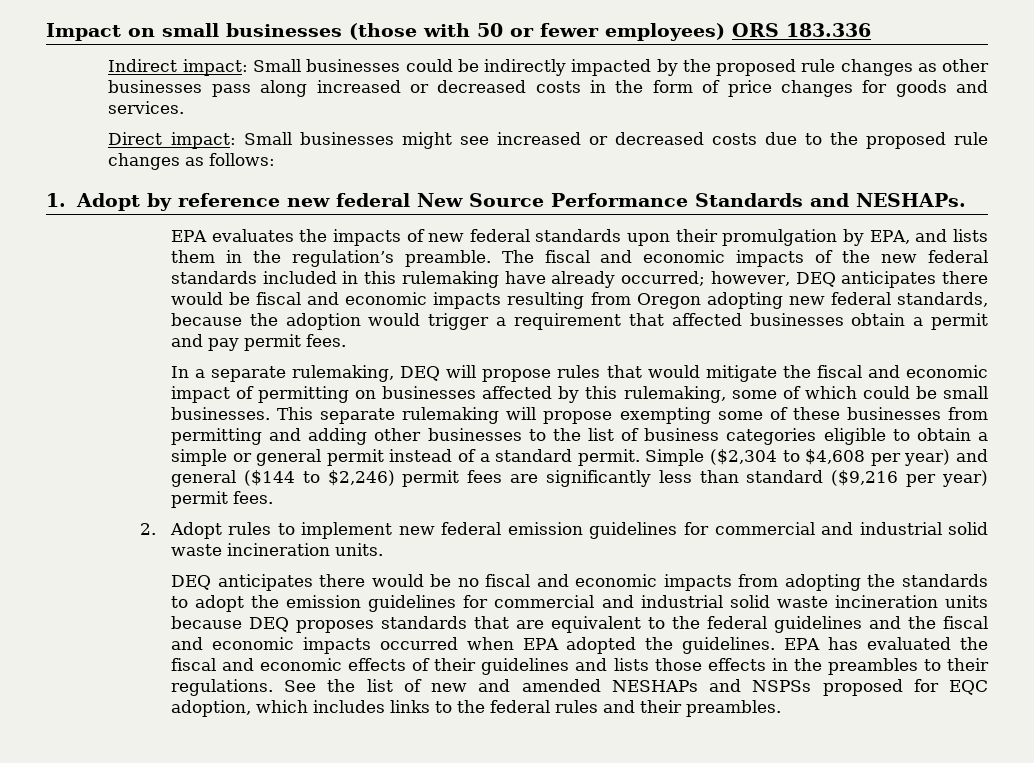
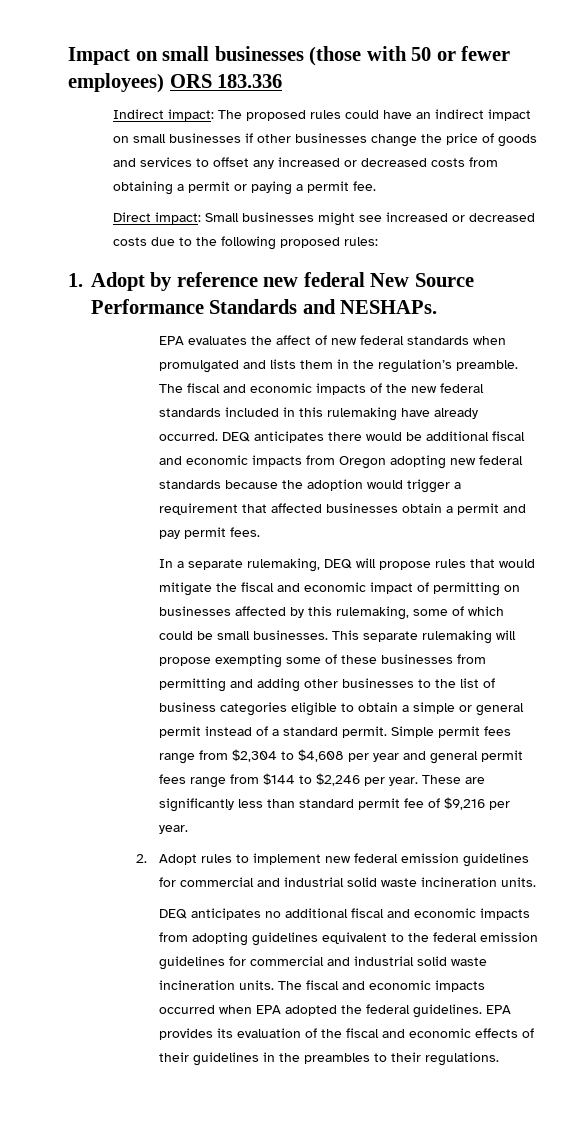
[252,59,990,76] [108,80,989,97] [108,101,185,114] Small businesses could be indirectly impacted by the proposed rule changes as other businesses pass along increased or decreased costs in the form of price changes for goods and services. -> [218,109,532,121] [113,133,538,147] [113,157,499,169] [113,181,377,195] The proposed rules could have an indirect impact on small businesses if other businesses change the price of goods and services to offset any increased or decreased costs from obtaining a permit or paying a permit fee.
[865,132,988,149] [108,153,276,170] proposed rule changes as follows: -> [221,236,379,250] following proposed rules:
[332,229,401,246] impacts -> [275,335,311,345] affect
[627,229,910,246] upon their promulgation by EPA, -> [472,336,506,345] [158,360,239,373] when promulgated
[621,271,988,288] [170,292,585,309] occurred; however, DEQ anticipates there would be fiscal and economic impacts resulting -> [158,431,525,443] [158,455,302,467] occurred. DEQ anticipates there would be additional fiscal and economic impacts
[896,292,988,307] standards, -> [158,480,221,489] standards
[709,449,777,465] ($2,304 -> [437,726,511,738] [158,749,277,764] permit fees range from $2,304
[904,449,951,466] year) -> [372,753,399,762] year
[243,470,503,487] ($144 to $2,246) permit fees -> [480,750,523,762] [158,773,461,788] permit fees range from $144 to $2,246 per year. These
[831,470,988,487] [170,491,273,508] ($9,216 per year) permit fees. -> [357,797,510,810] [158,825,188,834] permit fee of $9,216 per year.
[319,574,479,587] there would be no -> [264,908,348,918] no additional
[867,574,989,587] [170,595,988,612] [170,616,936,633] the standards to adopt the emission guidelines for commercial and industrial solid waste incineration units because DEQ proposes standards that are equivalent to the federal guidelines and the -> [251,932,538,946] [158,956,487,970] [158,980,302,990] guidelines equivalent to the federal emission guidelines for commercial and industrial solid waste incineration units. The
(674, 643) none -> [365,1004,410,1014] federal
[828,637,952,650] has evaluated -> [158,1028,317,1040] provides its evaluation of
[575,658,766,671] and lists those effects -> (259, 1059) none
[284,679,989,696] [170,700,781,717] See the list of new and amended NESHAPs and NSPSs proposed for EQC adoption, which includes links to the federal rules and their preambles. -> (499, 1059) none

